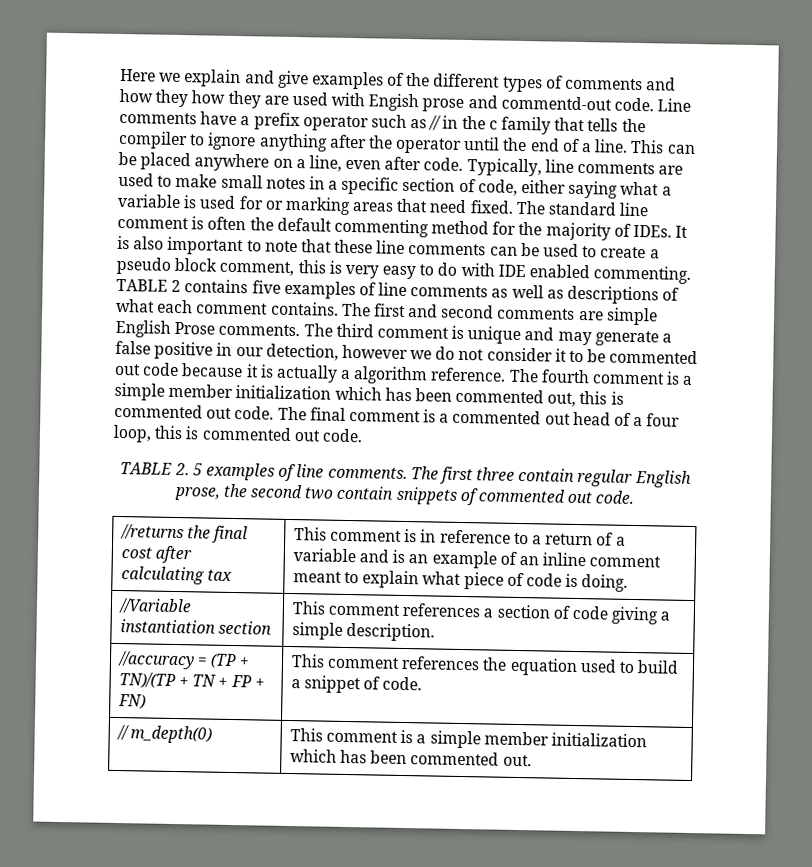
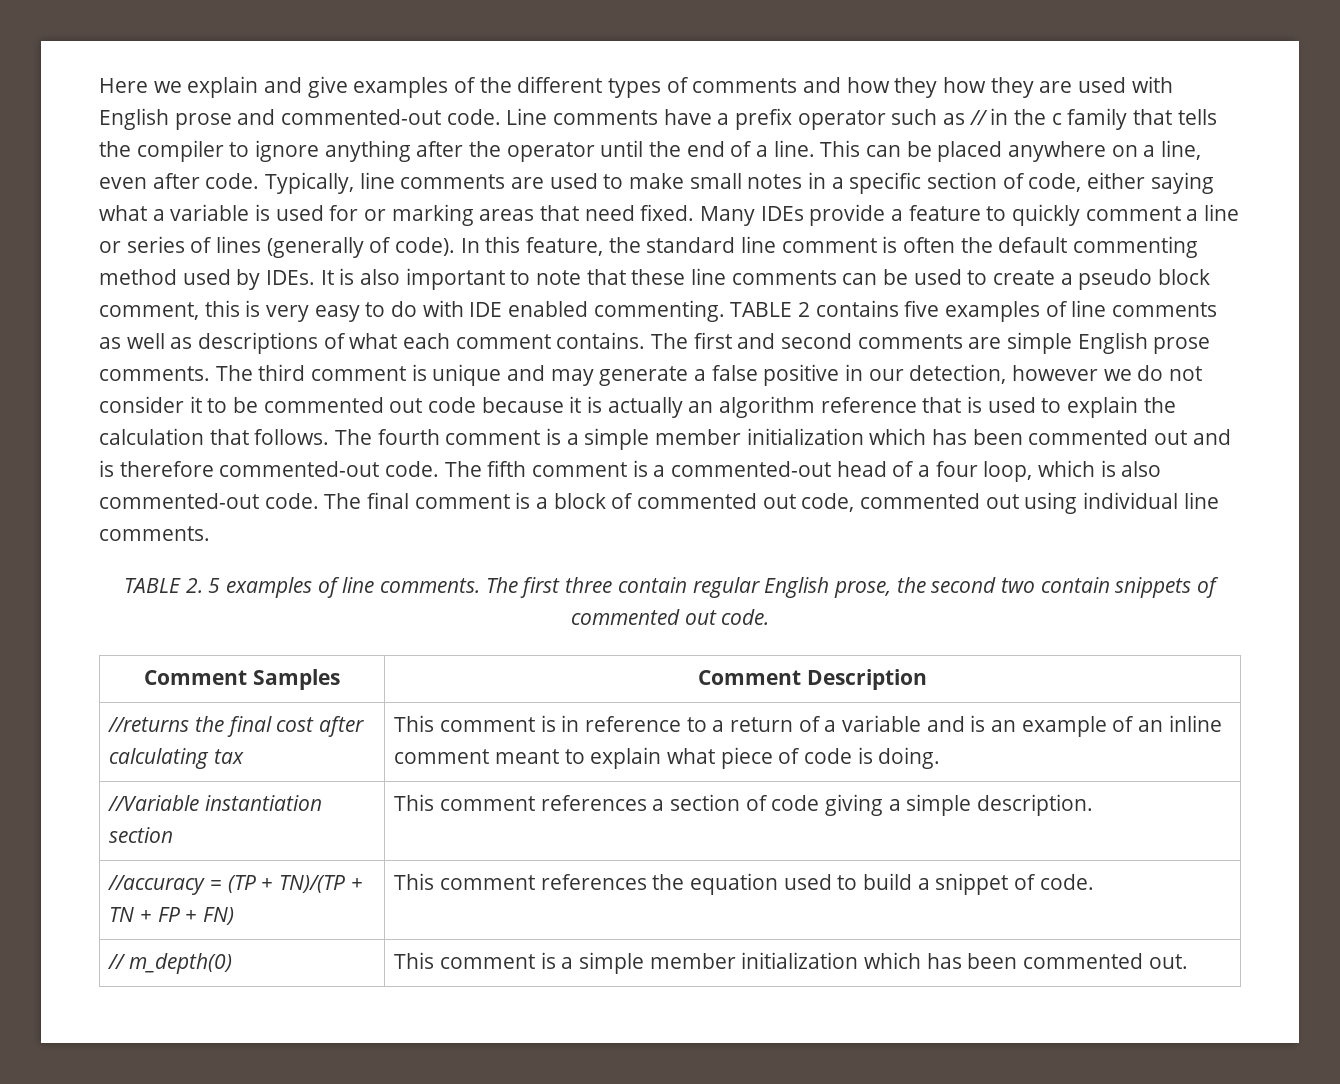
[368,93,420,112] Engish -> [99,108,169,130] English
[500,95,612,111] commentd-out -> [281,109,442,125] commented-out
[515,200,546,215] The -> [700,204,1240,226] [99,236,641,258] Many IDEs provide a feature to quickly comment a line or series of lines (generally of code). In this feature, the
[492,221,631,241] for the majority of -> [182,269,261,290] used by
[174,321,216,335] Prose -> [1153,337,1211,354] prose
[340,366,507,385] a algorithm reference. -> [688,396,1176,418] [99,428,330,445] an algorithm reference that is used to explain the calculation that follows.
[547,391,624,407] [114,403,233,419] out, this is commented out -> [1154,429,1231,445] [99,460,1162,482] [99,493,259,509] out and is therefore commented-out code. The fifth comment is a commented-out head of a four loop, which is also commented-out
[452,409,681,427] [113,424,363,443] commented out head of a four loop, this is commented out code. -> [553,492,1219,514] [99,526,210,541] block of commented out code, commented out using individual line comments.
(636, 497) none -> [144,669,340,690] [698,669,927,690] // Comment Samples | Comment Description

